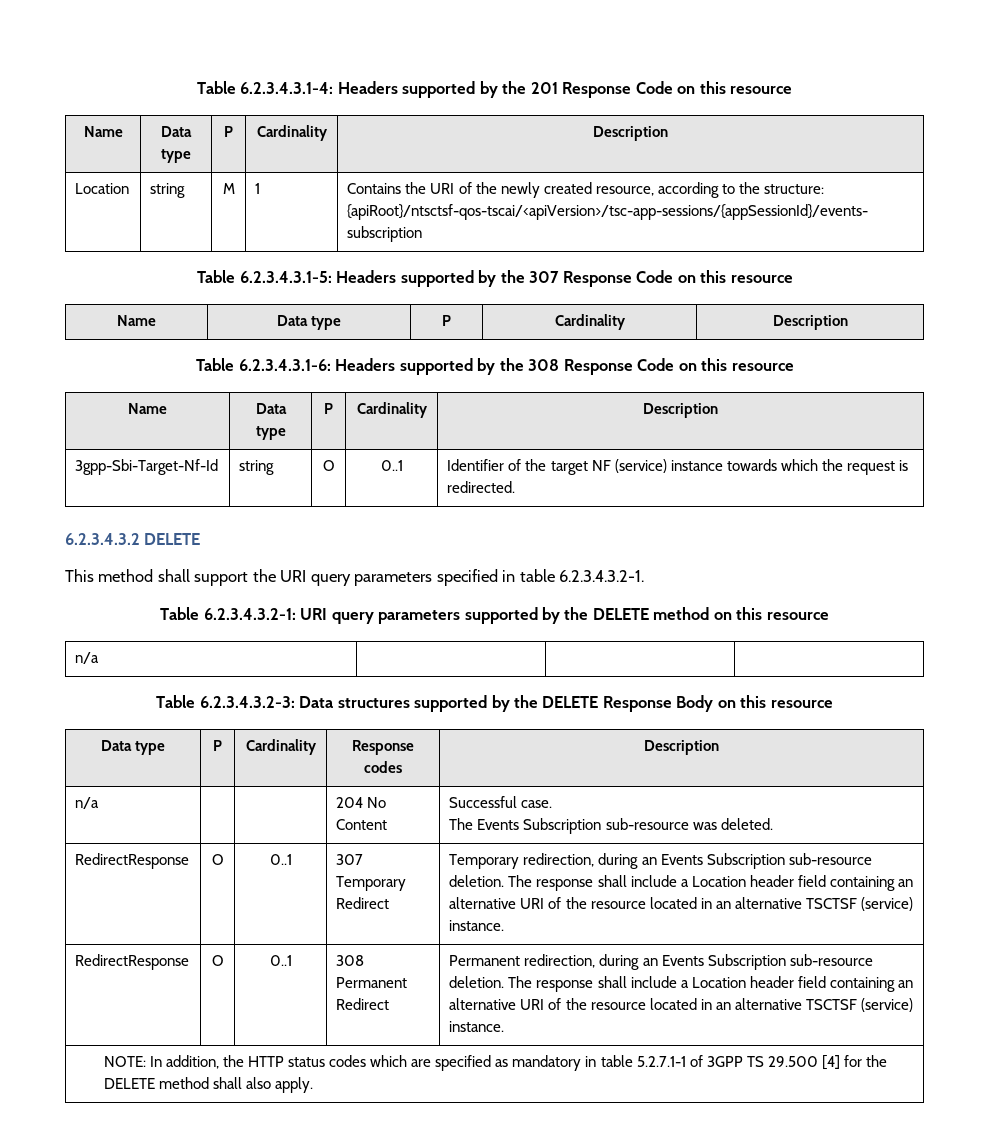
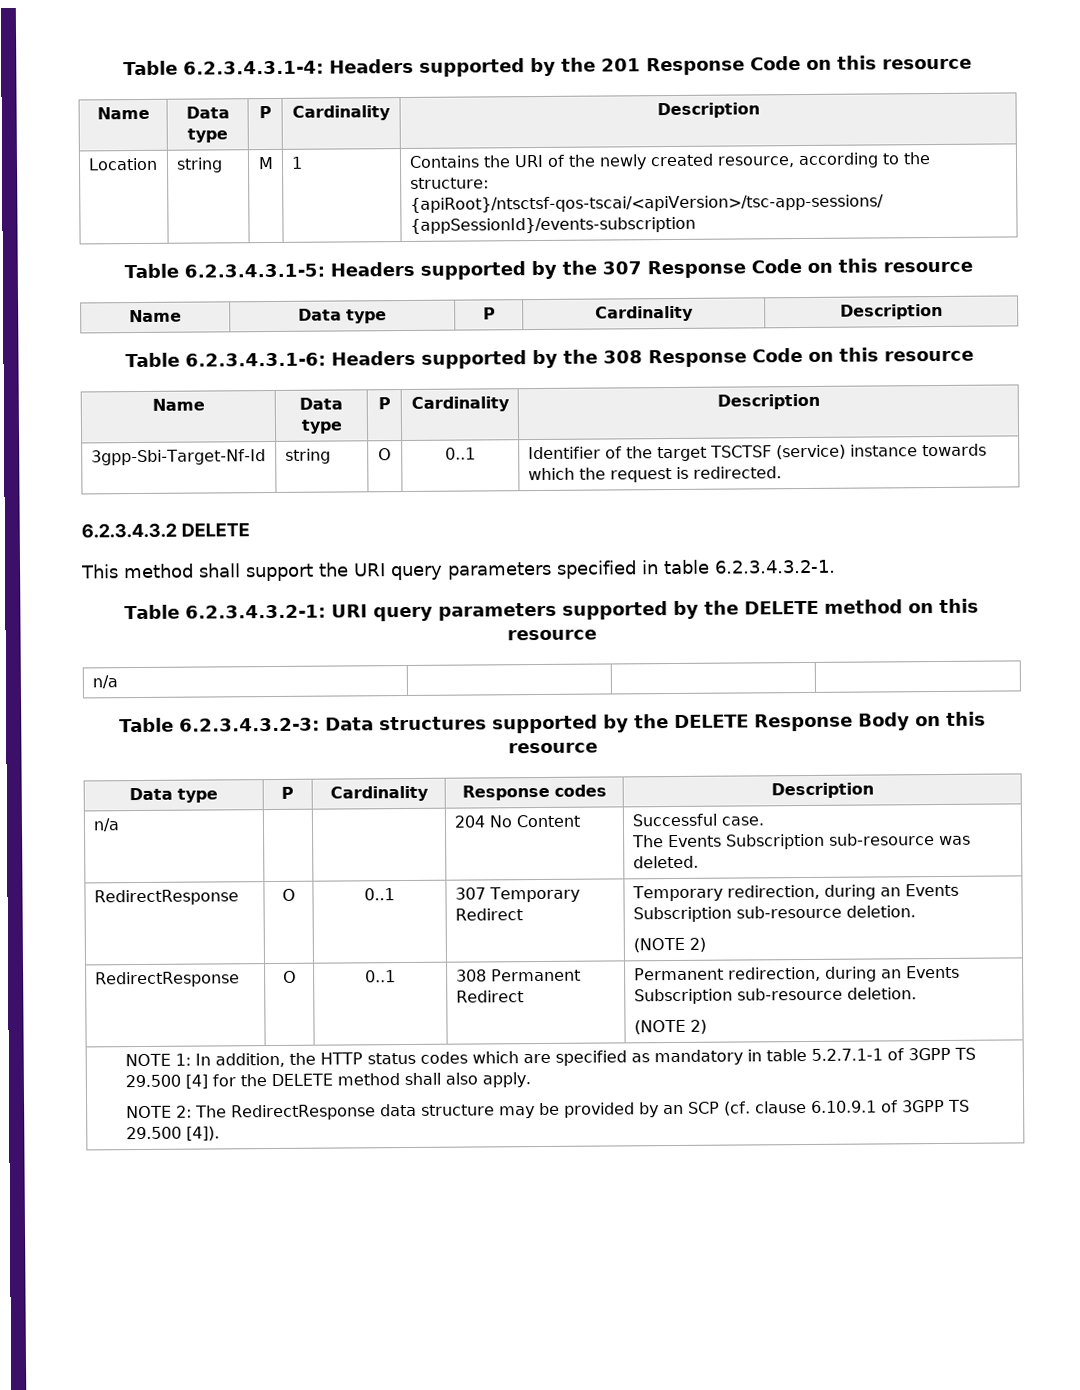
[591,460,611,471] NF -> [709,445,772,458] TSCTSF
[508,875,913,891] [449,897,913,911] [449,920,505,931] The response shall include a Location header field containing an alternative URI of the resource located in an alternative TSCTSF (service) instance. -> [632,937,706,953] // (NOTE 2)
[508,976,913,992] [449,998,913,1012] [449,1021,505,1032] [103,1056,146,1067] The response shall include a Location header field containing an alternative URI of the resource located in an alternative TSCTSF (service) instance. // NOTE: -> [633,1019,707,1035] [125,1053,192,1067] // (NOTE 2) // NOTE 1:
(314, 1085) none -> [126,1099,971,1121] [126,1126,221,1141] // NOTE 2: The RedirectResponse data structure may be provided by an SCP (cf. clause 6.10.9.1 of 3GPP TS 29.500 [4]).

